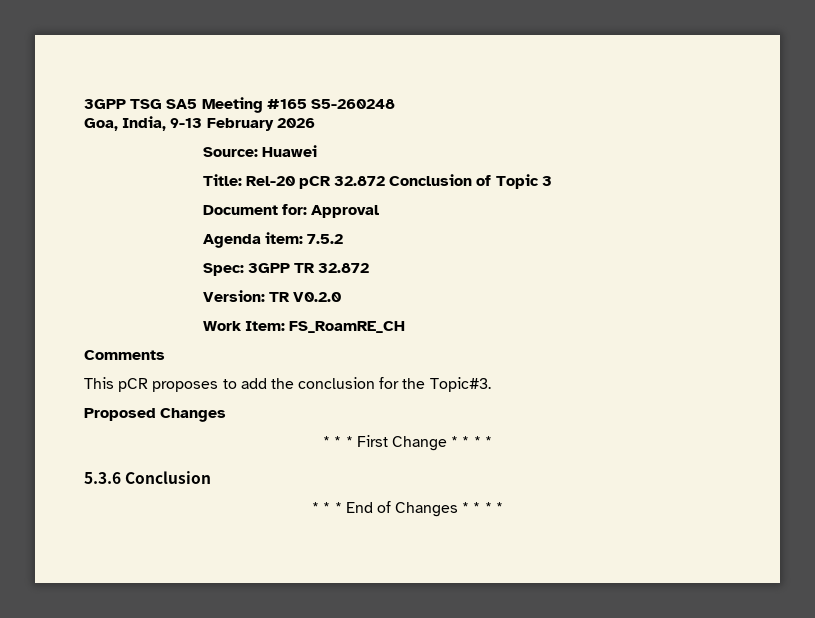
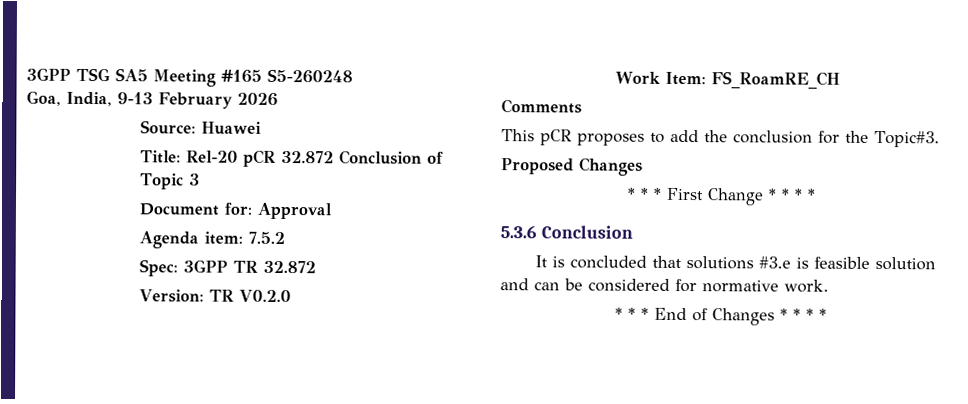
(212, 477) none -> [534,255,936,271] [500,278,829,293] // It is concluded that solutions #3.e is feasible solution and can be considered for normative work.

